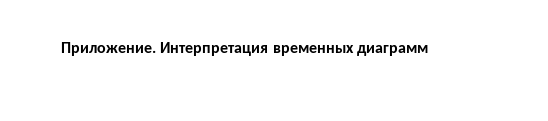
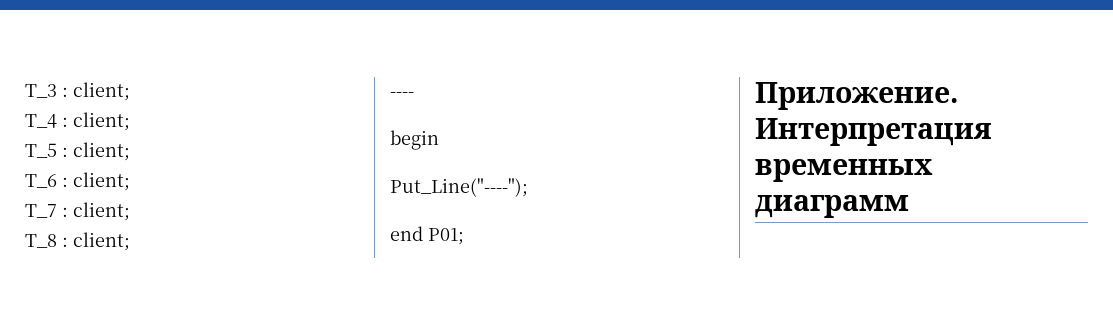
(61, 49) none -> [25,82,130,101] [25,112,130,131] [25,142,130,161] [25,172,130,191] [25,202,130,221] [25,232,130,251] [390,92,414,97] [390,130,439,150] [390,178,528,197] [390,226,464,245] T_3 : client; // T_4 : client; // T_5 : client; // T_6 : client; // T_7 : client; // T_8 : client; // ---- // begin // Put_Line("----"); // end P01; //

